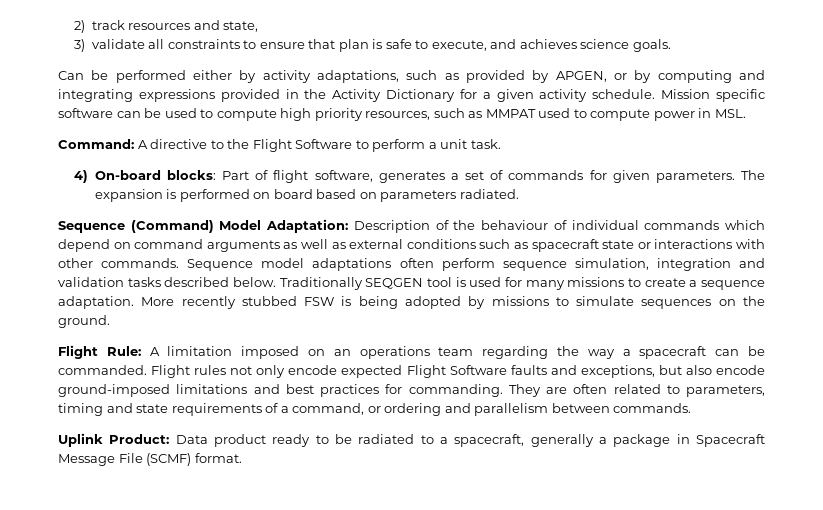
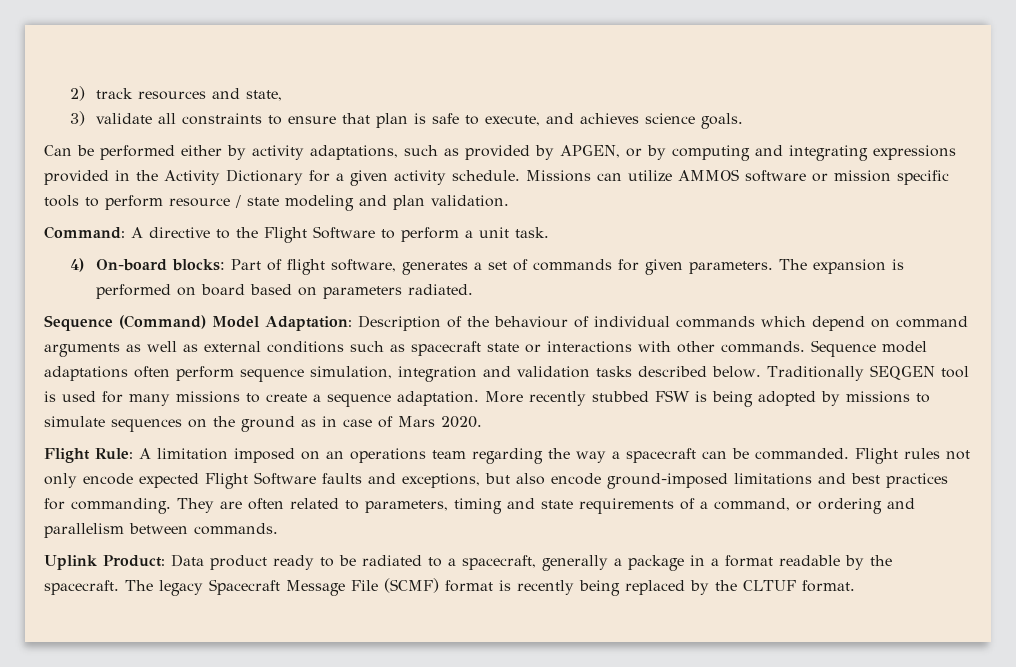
[661,89,765,102] [58,108,746,121] Mission specific software can be used to compute high priority resources, such as MMPAT used to compute power in MSL. -> [526,169,949,185] [44,195,509,211] Missions can utilize AMMOS software or mission specific tools to perform resource / state modeling and plan validation.
[58,315,110,328] ground. -> [241,416,482,432] ground as in case of Mars 2020.
[696,434,765,447] [58,453,192,466] Spacecraft Message File (SCMF) -> [711,555,892,570] [44,578,796,596] a format readable by the spacecraft. The legacy Spacecraft Message File (SCMF) format is recently being replaced by the CLTUF

